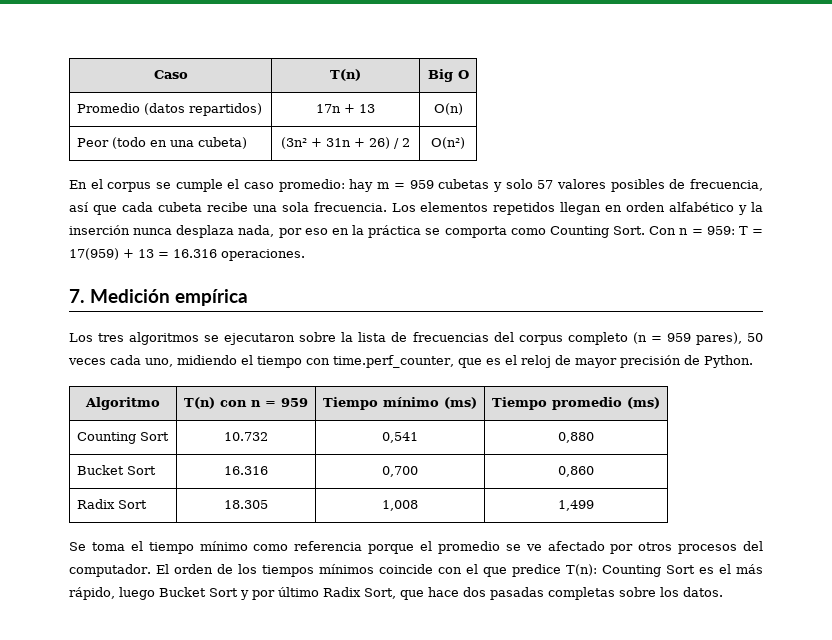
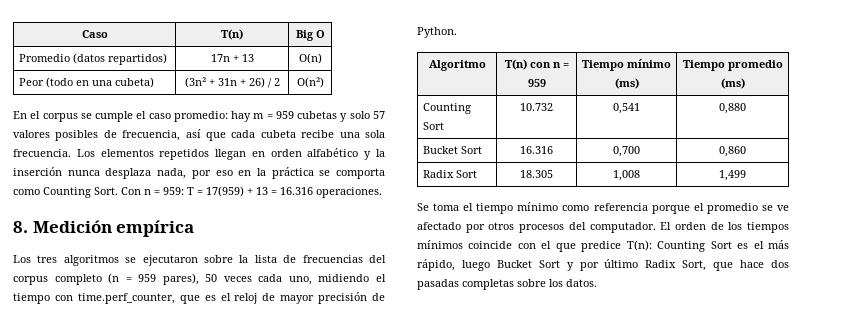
[69,289,85,303] 7. -> [13,221,28,233] 8.

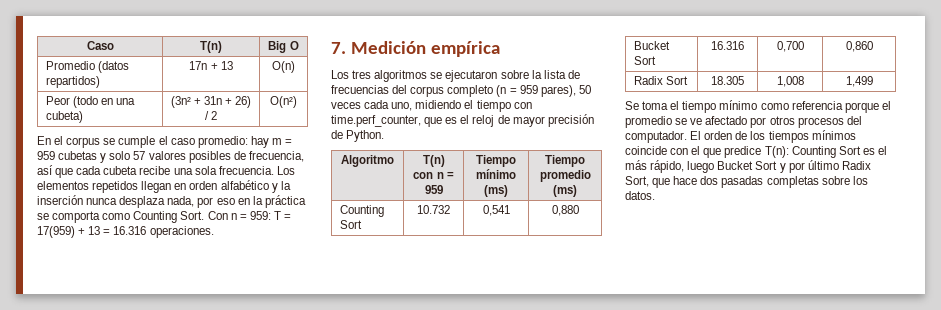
[13,221,28,233] 8. -> [331,42,346,54] 7.

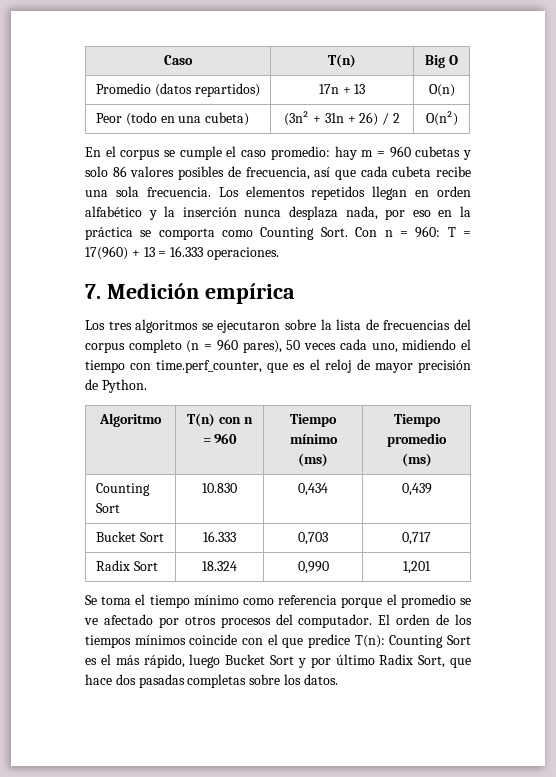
[37,151,55,160] 959 -> [389,146,411,158] 960
[133,151,146,160] 57 -> [112,166,127,177] 86
[249,211,271,220] 959: -> [415,226,441,238] 960:
[37,226,75,238] 17(959) -> [85,246,128,260] 17(960)
[113,226,147,235] 16.316 -> [170,246,204,257] 16.333
[519,85,538,94] 959 -> [216,339,238,351] 960
[424,185,443,194] 959 -> [214,433,238,444] 960
[417,205,450,214] [482,205,510,216] [551,205,579,216] 10.732 | 0,541 | 0,880 -> [202,483,237,493] [298,483,328,496] [401,483,432,496] 10.830 | 0,434 | 0,439
[711,41,744,50] [776,41,804,52] [845,41,873,52] 16.316 | 0,700 | 0,860 -> [203,531,236,542] [298,532,328,545] [402,532,431,545] 16.333 | 0,703 | 0,717
[711,76,744,85] [776,76,804,87] [845,76,873,87] 18.305 | 1,008 | 1,499 -> [202,561,237,571] [297,561,329,574] [403,561,431,574] 18.324 | 0,990 | 1,201

